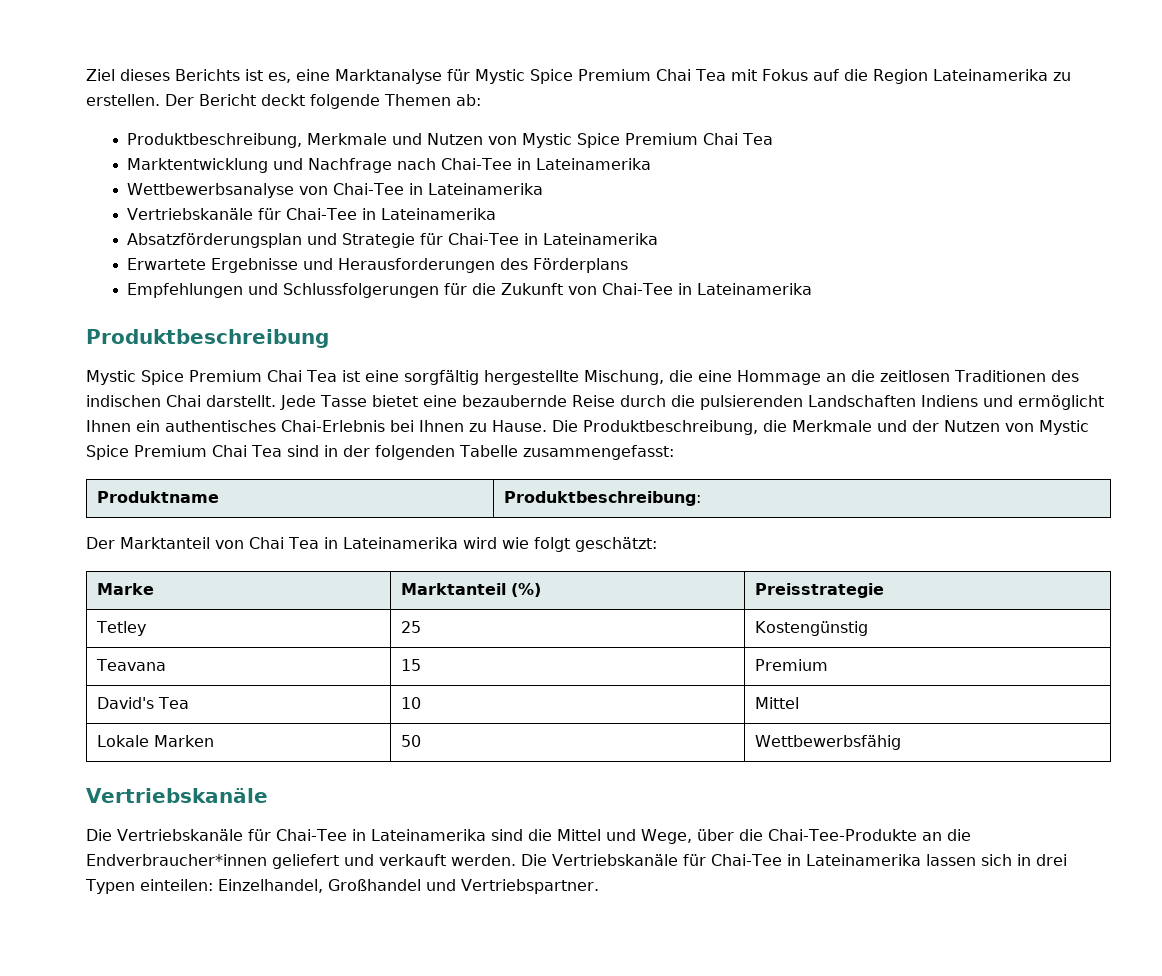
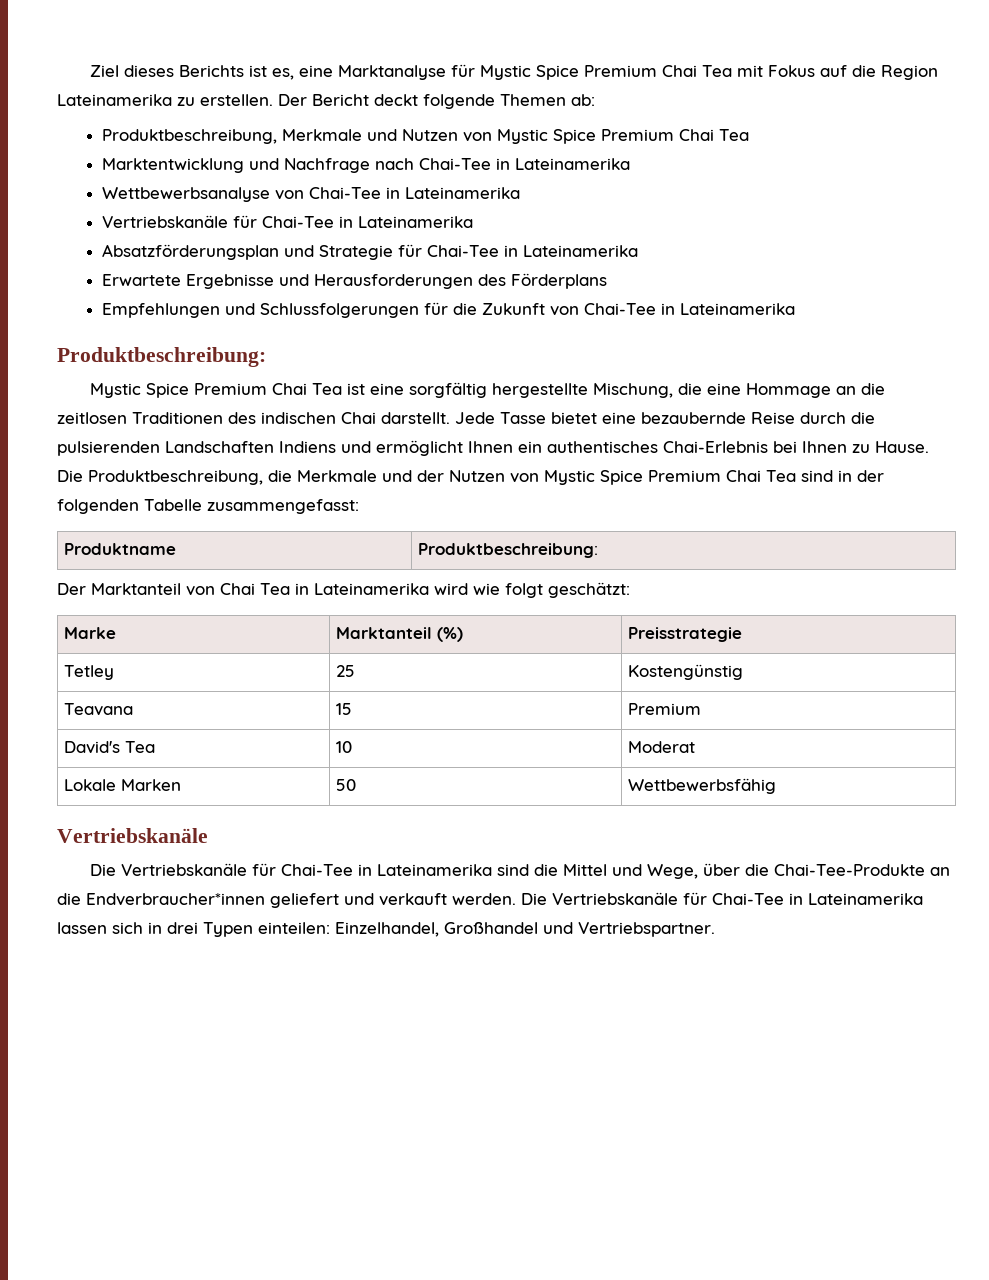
[86,329,329,348] Produktbeschreibung -> [57,347,266,367] Produktbeschreibung:
[755,697,800,709] Mittel -> [628,741,696,753] Moderat

